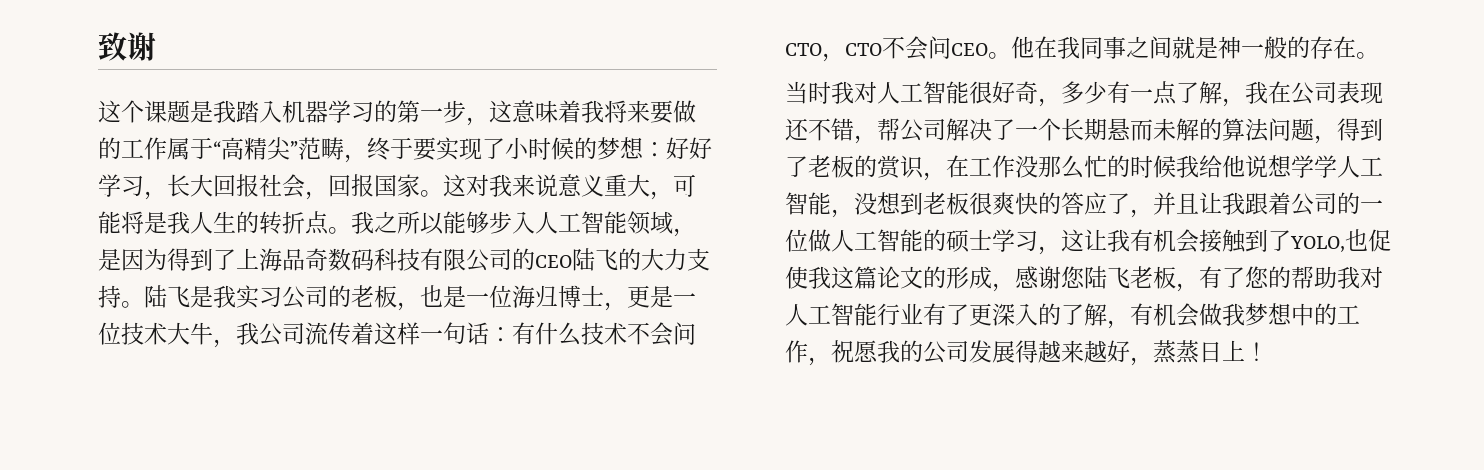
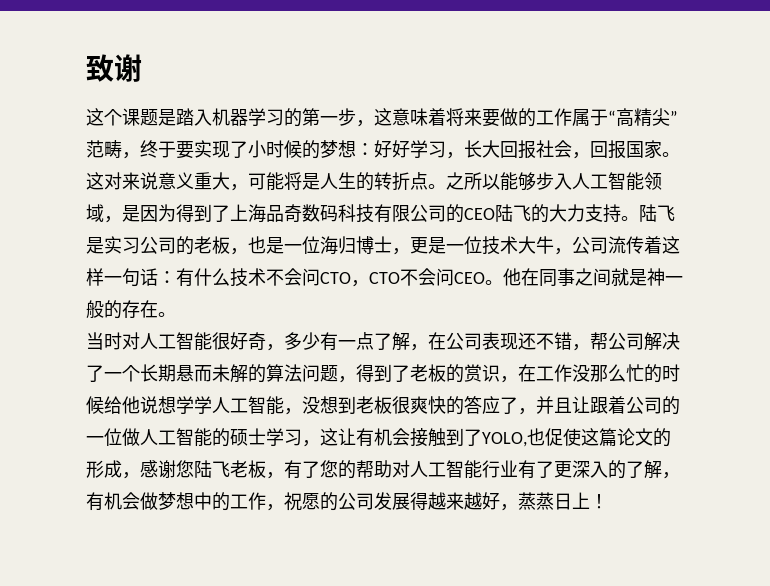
[213,100,236,123] 我 -> (176, 117) none
[581,100,604,123] 我 -> (446, 117) none
[489,174,512,197] 我 -> (122, 181) none
[167,211,190,234] 我 -> (320, 181) none
[351,211,374,234] 我 -> (446, 186) none
[213,285,236,308] 我 -> (104, 245) none
[236,322,259,345] 我 -> (572, 251) none
[1057,36,1080,59] 我 -> (539, 277) none
[831,81,854,104] 我 -> (122, 341) none
[1245,81,1268,104] 我 -> (428, 347) none
[1176,155,1199,178] 我 -> (104, 405) none
[1222,192,1245,215] 我 -> (590, 405) none
[1107,229,1130,252] 我 -> (356, 437) none
[808,266,831,289] 我 -> (581, 437) none
[1337,266,1360,289] 我 -> (392, 469) none
[1222,303,1245,326] 我 -> (158, 501) none
[877,340,900,363] 我 -> (320, 501) none

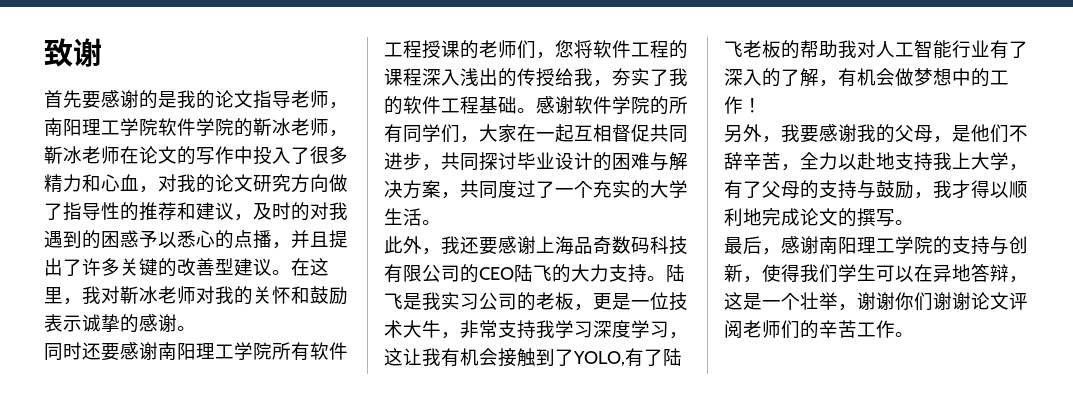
[86,108,678,127] [86,140,680,159] [86,172,662,191] [86,204,230,223] 这个课题是踏入机器学习的第一步，这意味着将来要做的工作属于“高精尖”范畴，终于要实现了小时候的梦想：好好学习，长大回报社会，回报国家。这对来说意义重大，可能将是人生的转折点。之所以能够步入人工智能领域，是因为得到了 -> [44,90,348,109] [44,118,348,137] [44,146,348,165] [44,174,348,193] [44,202,348,221] [44,230,348,249] [44,258,329,277] [44,286,348,305] [44,314,196,333] [44,342,348,361] [384,40,688,59] [384,68,688,87] [384,96,688,115] [384,124,688,143] [384,152,688,171] [384,180,688,199] [384,208,441,226] [384,236,536,255] 首先要感谢的是我的论文指导老师，南阳理工学院软件学院的靳冰老师，靳冰老师在论文的写作中投入了很多精力和心血，对我的论文研究方向做了指导性的推荐和建议，及时的对我遇到的困惑予以悉心的点播，并且提出了许多关键的改善型建议。在这里，我对靳冰老师对我的关怀和鼓励表示诚挚的感谢。 // 同时还要感谢南阳理工学院所有软件工程授课的老师们，您将软件工程的课程深入浅出的传授给我，夯实了我的软件工程基础。感谢软件学院的所有同学们，大家在一起互相督促共同进步，共同探讨毕业设计的困难与解决方案，共同度过了一个充实的大学生活。 // 此外，我还要感谢
(104, 245) none -> [422,292,441,310] 我
[248,236,410,255] 也是一位海归博士， -> (593, 307) none
[572,236,680,254] [86,268,683,287] [86,300,176,319] [86,332,680,351] [86,364,680,383] [86,396,680,415] [86,428,266,447] 公司流传着这样一句话：有什么技术不会问CTO，CTO不会问CEO。他在同事之间就是神一般的存在。 // 当时对人工智能很好奇，多少有一点了解，在公司表现还不错，帮公司解决了一个长期悬而未解的算法问题，得到了老板的赏识，在工作没那么忙的时候给他说想学学人工智能，没想到老板很爽快的答应了，并且让跟着公司的一位做人工智能的硕士 -> [460,320,631,339] 非常支持我学习深度
(356, 437) none -> [422,348,441,366] 我
[527,428,671,447] [86,460,392,479] 也促使这篇论文的形成，感谢您陆飞老板，有了您的帮助 -> [625,348,682,367] [724,40,857,59] 有了陆飞老板的帮助我
[554,461,572,478] 更 -> (1028, 49) none
[266,492,608,511] ，祝愿的公司发展得越来越好，蒸蒸日上！ -> [743,98,762,113] [724,124,1028,143] [724,152,1028,171] [724,180,1028,199] [724,208,914,227] [724,236,1028,255] [724,264,1028,283] [724,292,1028,311] [724,320,914,339] ！ // 另外，我要感谢我的父母，是他们不辞辛苦，全力以赴地支持我上大学，有了父母的支持与鼓励，我才得以顺利地完成论文的撰写。 // 最后，感谢南阳理工学院的支持与创新，使得我们学生可以在异地答辩，这是一个壮举，谢谢你们谢谢论文评阅老师们的辛苦工作。

